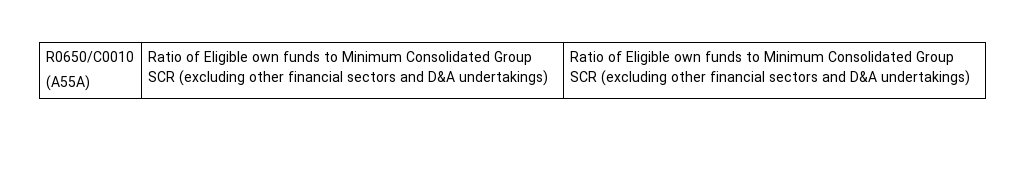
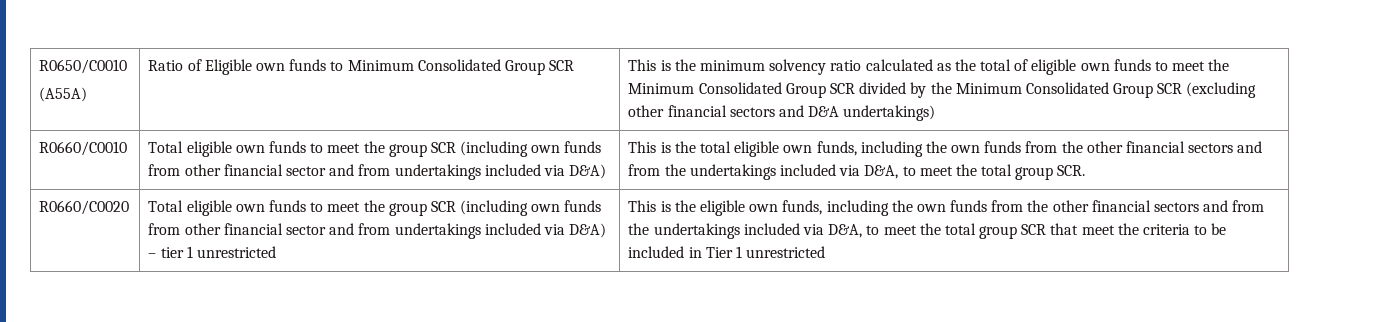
[178,70,548,86] [569,51,760,65] (excluding other financial sectors and D&A undertakings) | Ratio of Eligible own funds to -> [628,59,1230,75] [628,82,952,98] | This is the minimum solvency ratio calculated as the total of eligible own funds to meet the Minimum Consolidated Group SCR divided by the
(970, 78) none -> [39,141,128,156] [148,141,602,157] [148,164,607,180] [628,141,1263,157] [628,164,1086,180] [39,200,130,215] [148,200,602,216] [148,223,607,239] [148,246,277,258] [628,200,1265,216] [628,223,1227,239] [628,246,826,258] // R0660/C0010 | Total eligible own funds to meet the group SCR (including own funds from other financial sector and from undertakings included via D&A) | This is the total eligible own funds, including the own funds from the other financial sectors and from the undertakings included via D&A, to meet the total group SCR. // R0660/C0020 | Total eligible own funds to meet the group SCR (including own funds from other financial sector and from undertakings included via D&A) – tier 1 unrestricted | This is the eligible own funds, including the own funds from the other financial sectors and from the undertakings included via D&A, to meet the total group SCR that meet the criteria to be included in Tier 1 unrestricted

